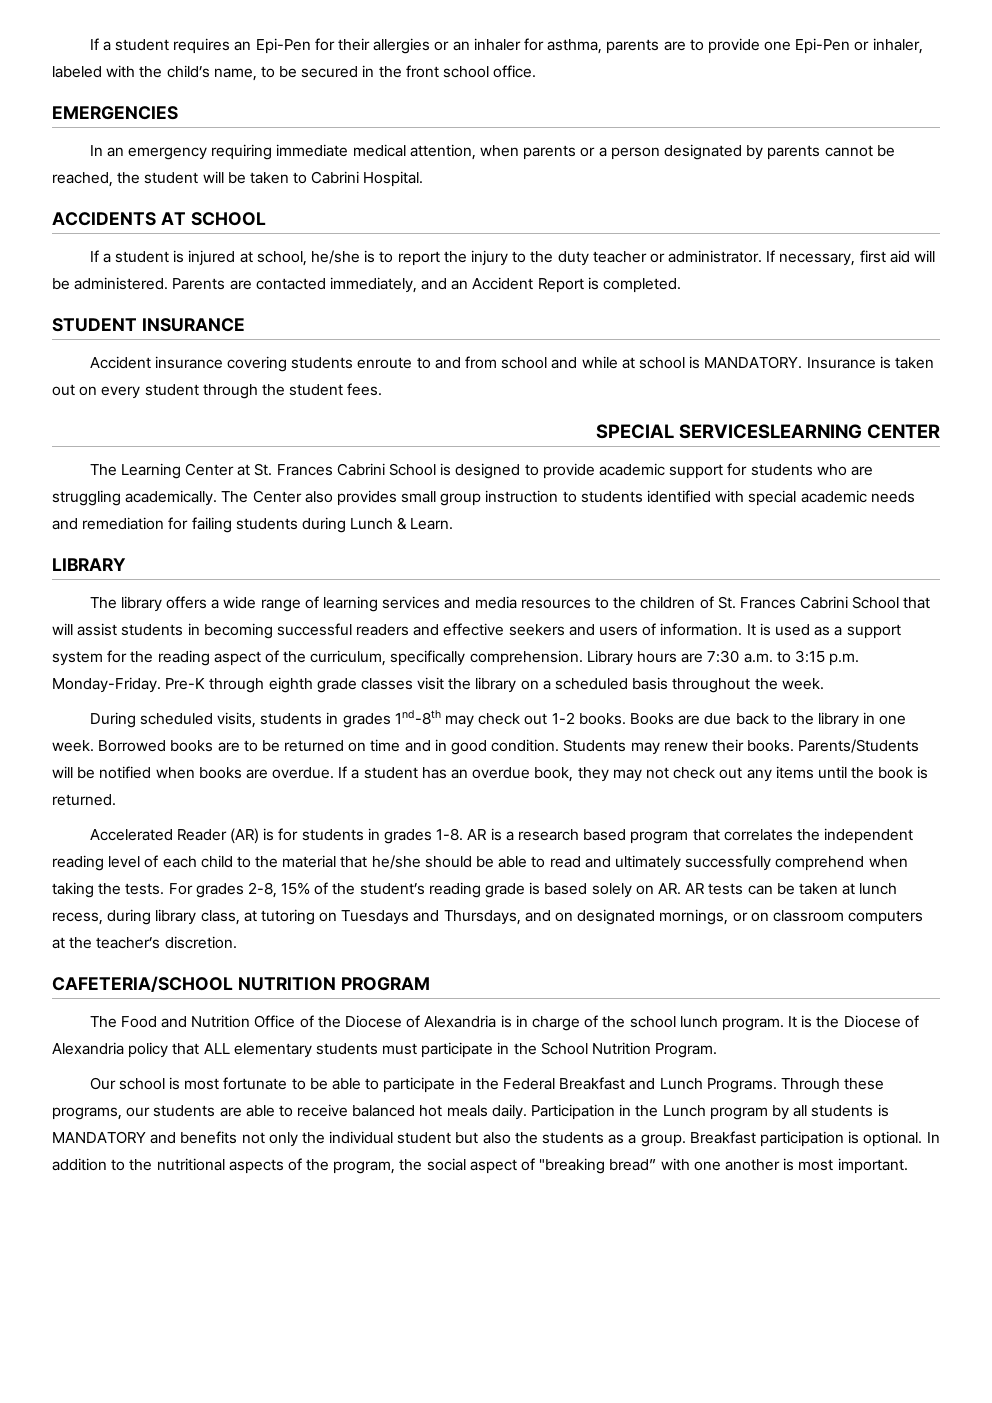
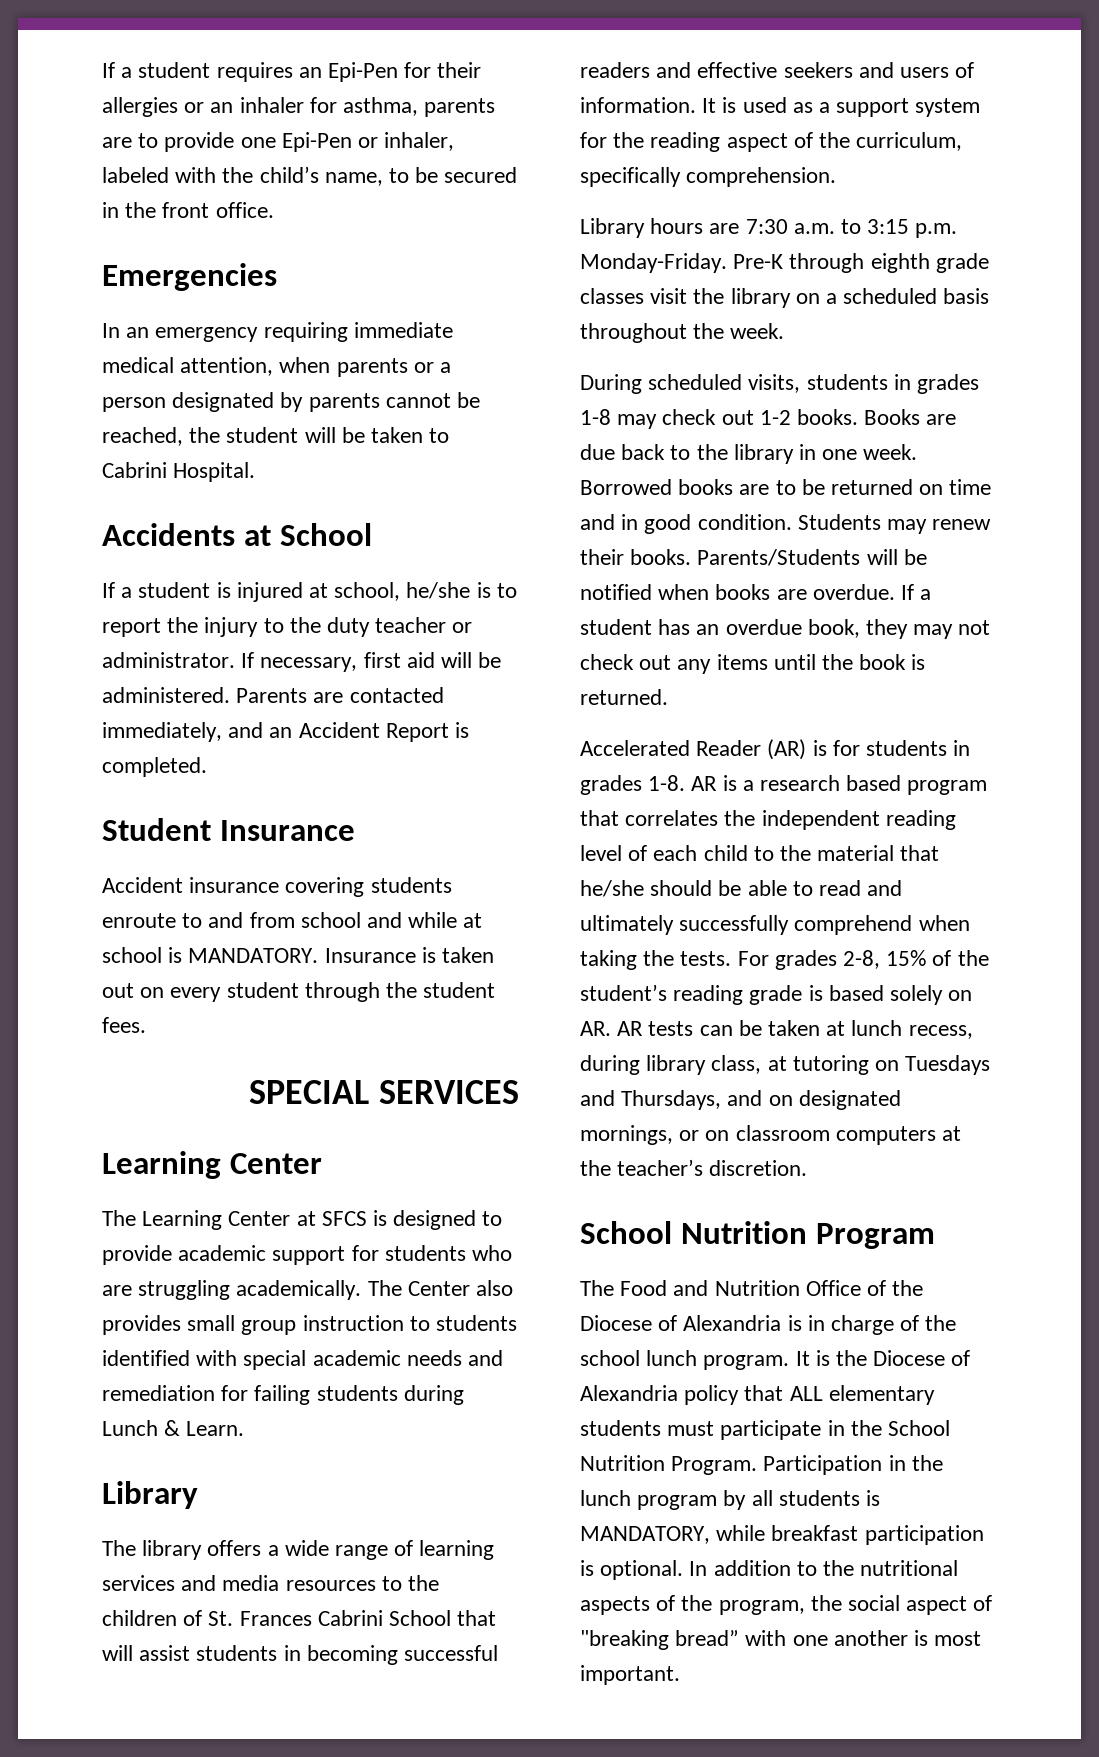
[443,66,490,78] school -> (210, 210) none
[52,106,178,120] EMERGENCIES -> [102,263,277,291] Emergencies
[52,212,266,226] ACCIDENTS AT SCHOOL -> [102,523,372,546] Accidents at School
[52,318,245,332] STUDENT INSURANCE -> [102,818,355,841] Student Insurance
[678,424,940,439] SERVICESLEARNING CENTER -> [379,1080,519,1104] [102,1151,322,1179] SERVICES // Learning Center
[254,463,437,476] St. Frances Cabrini School -> [321,1211,367,1226] SFCS
[52,558,126,571] LIBRARY -> [102,1481,198,1509] Library
(583, 658) none -> (837, 177) //
[394,710,441,725] 1nd-8th -> [580,409,611,425] 1-8
[52,976,430,992] CAFETERIA/SCHOOL NUTRITION PROGRAM -> [580,1221,935,1249] School Nutrition Program
[89,1077,885,1093] [52,1104,527,1120] // Our school is most fortunate to be able to participate in the Federal Breakfast and Lunch Programs. Through these programs, our students are able to receive balanced hot meals daily. -> (758, 1465) none
[662,1105,706,1117] Lunch -> [580,1490,631,1506] lunch
[52,1131,756,1147] MANDATORY and benefits not only the individual student but also the students as a group. Breakfast -> [580,1525,859,1544] MANDATORY, while breakfast

